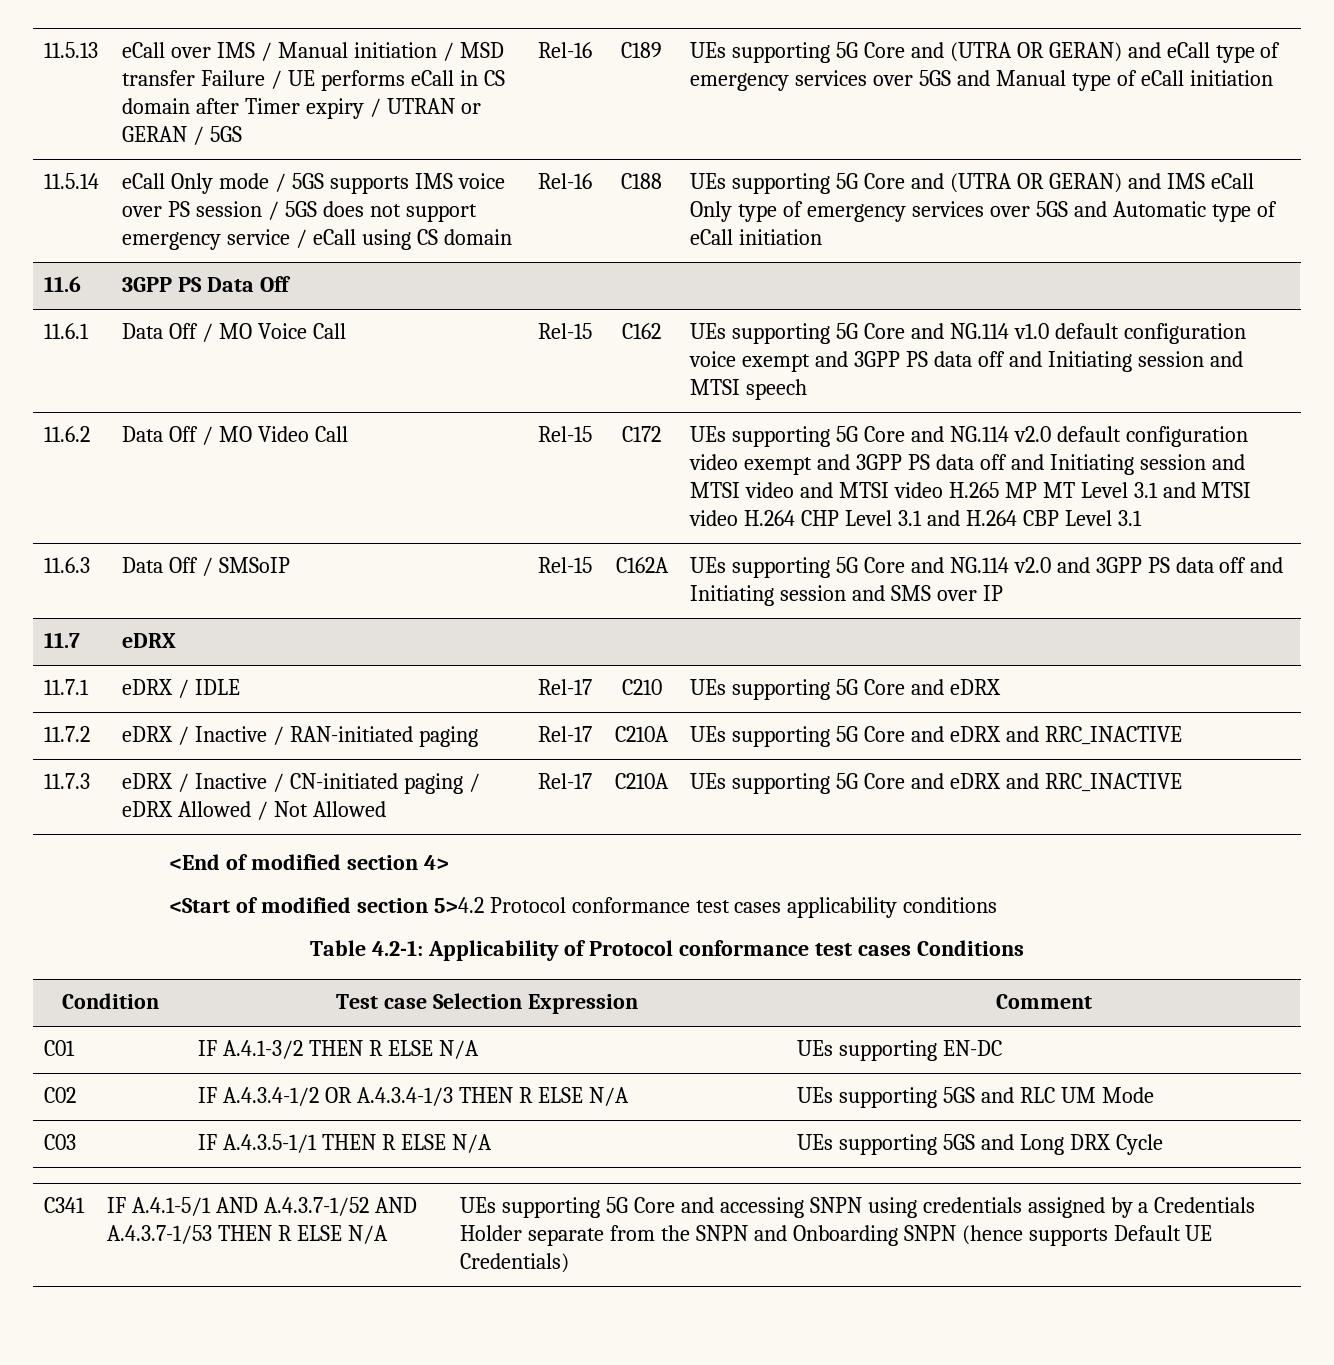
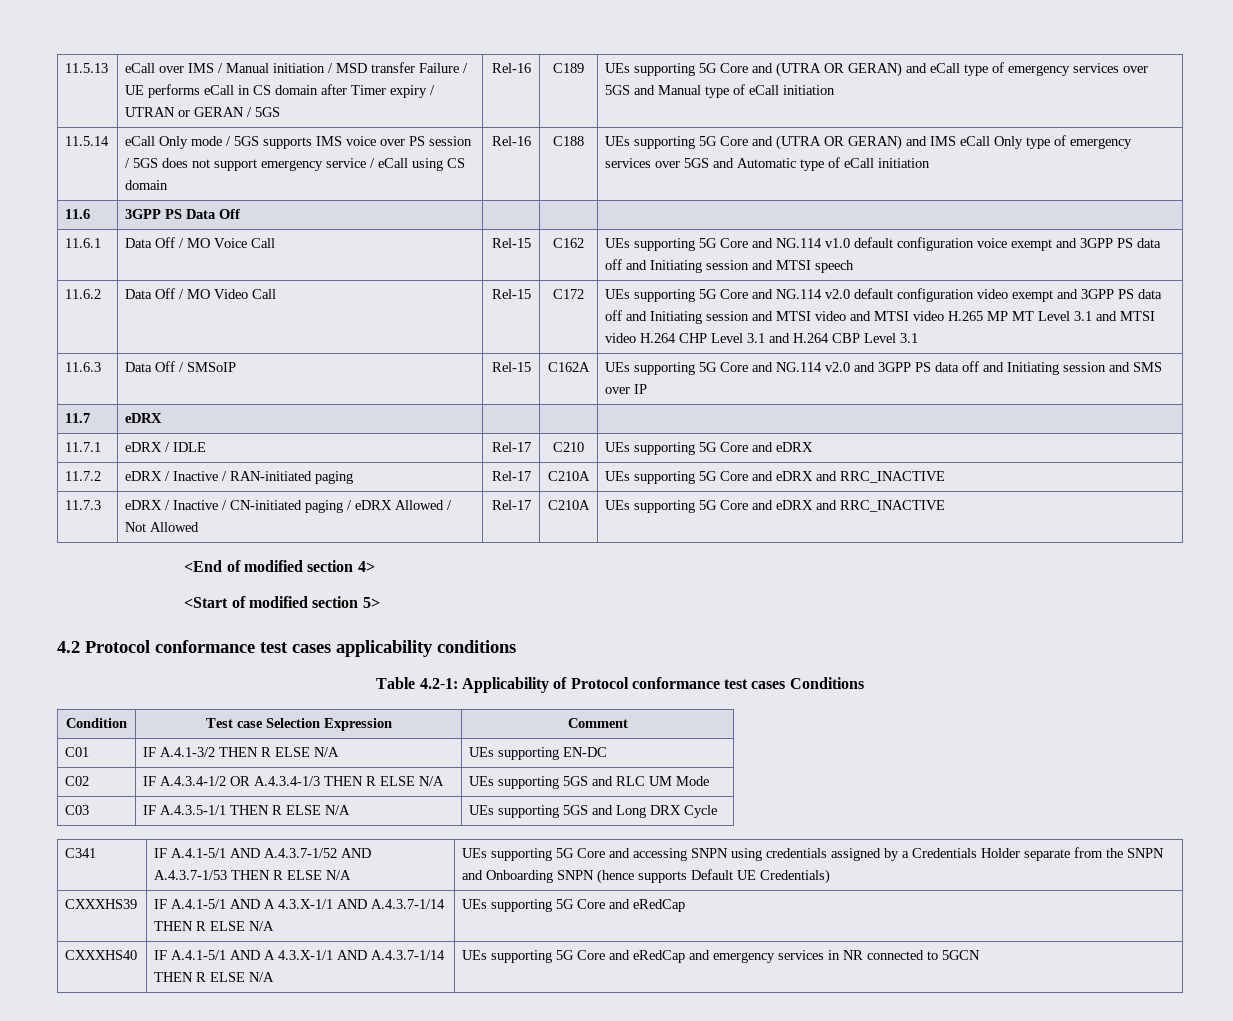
[433,897,484,913] 5>4.2 -> [362,597,380,608] [57,641,80,653] 5> // 4.2
(570, 1263) none -> [65,899,138,909] [154,899,446,909] [154,921,275,931] [462,899,686,912] [65,950,138,960] [154,950,446,960] [154,972,275,982] [462,950,981,963] // CXXXHS39 | IF A.4.1-5/1 AND A 4.3.X-1/1 AND A.4.3.7-1/14 THEN R ELSE N/A | UEs supporting 5G Core and eRedCap // CXXXHS40 | IF A.4.1-5/1 AND A 4.3.X-1/1 AND A.4.3.7-1/14 THEN R ELSE N/A | UEs supporting 5G Core and eRedCap and emergency services in NR connected to 5GCN

